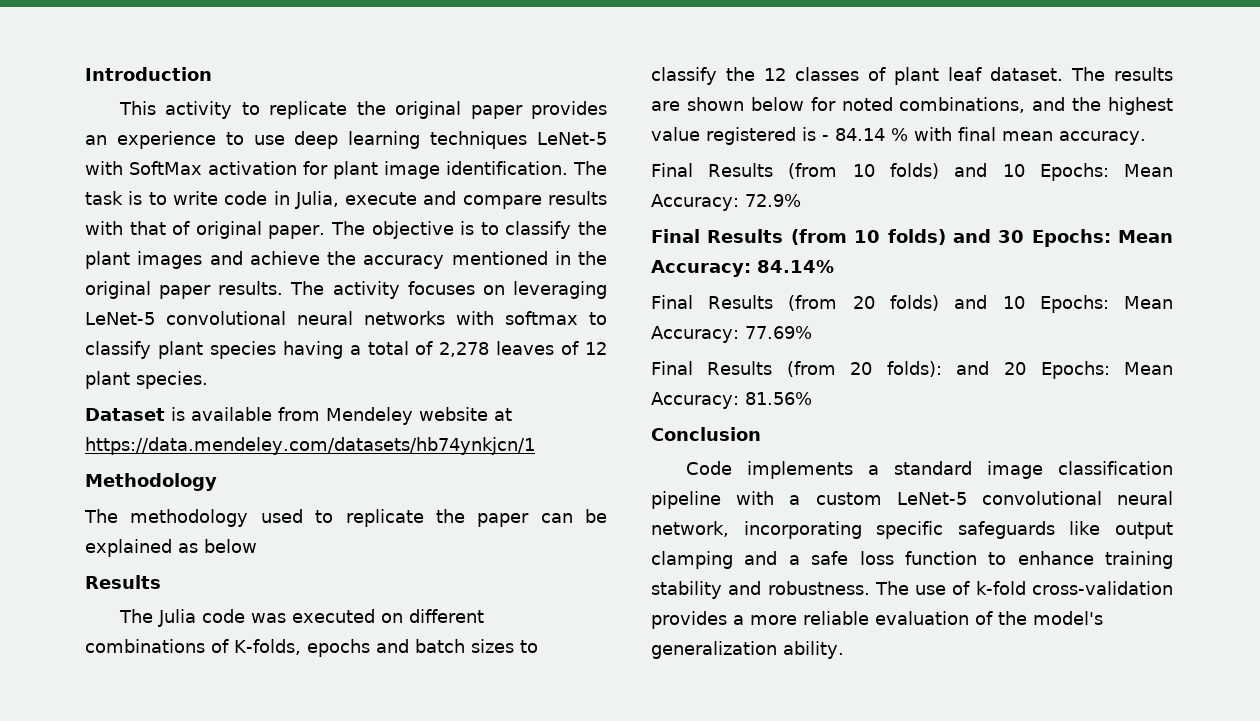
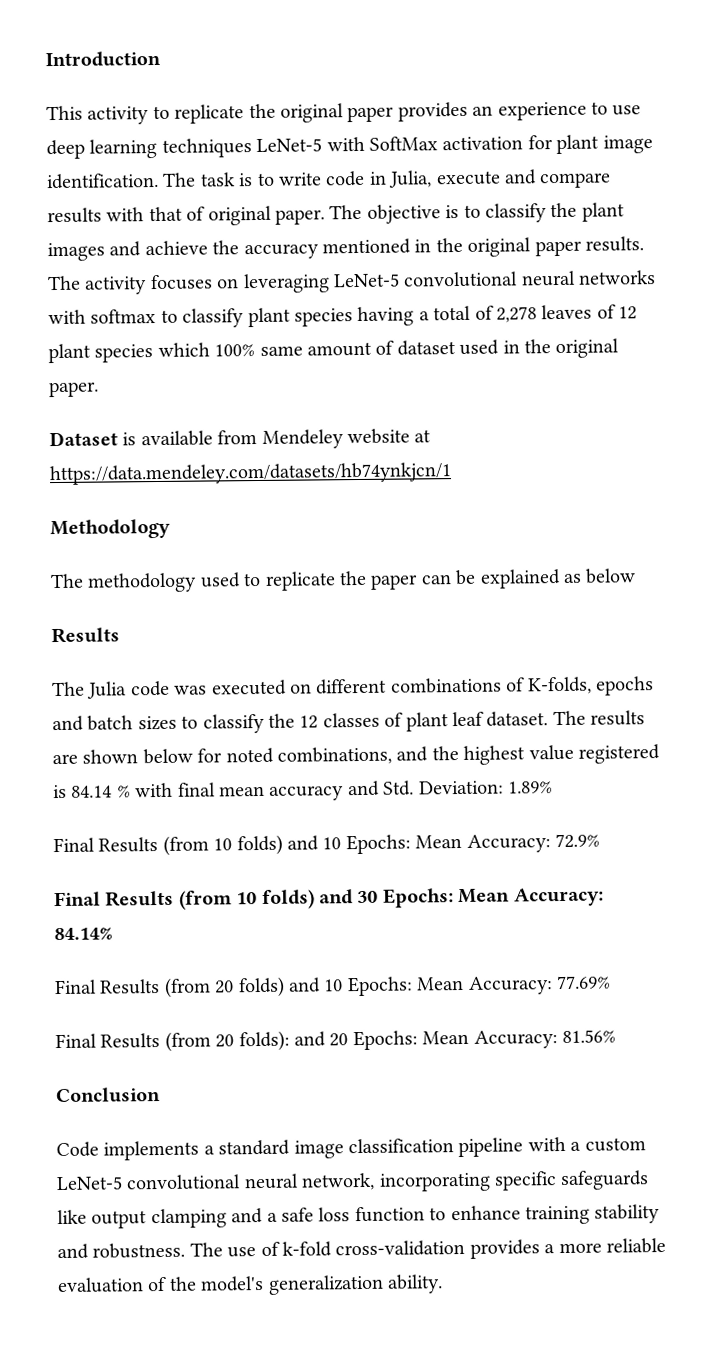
[136,371,208,389] species. -> [94,338,620,363] [49,381,99,398] species which 100% same amount of dataset used in the original paper.
[822,135,829,141] - -> (67, 791) none
[1059,131,1146,145] accuracy. -> [269,780,553,801] accuracy and Std. Deviation: 1.89%

